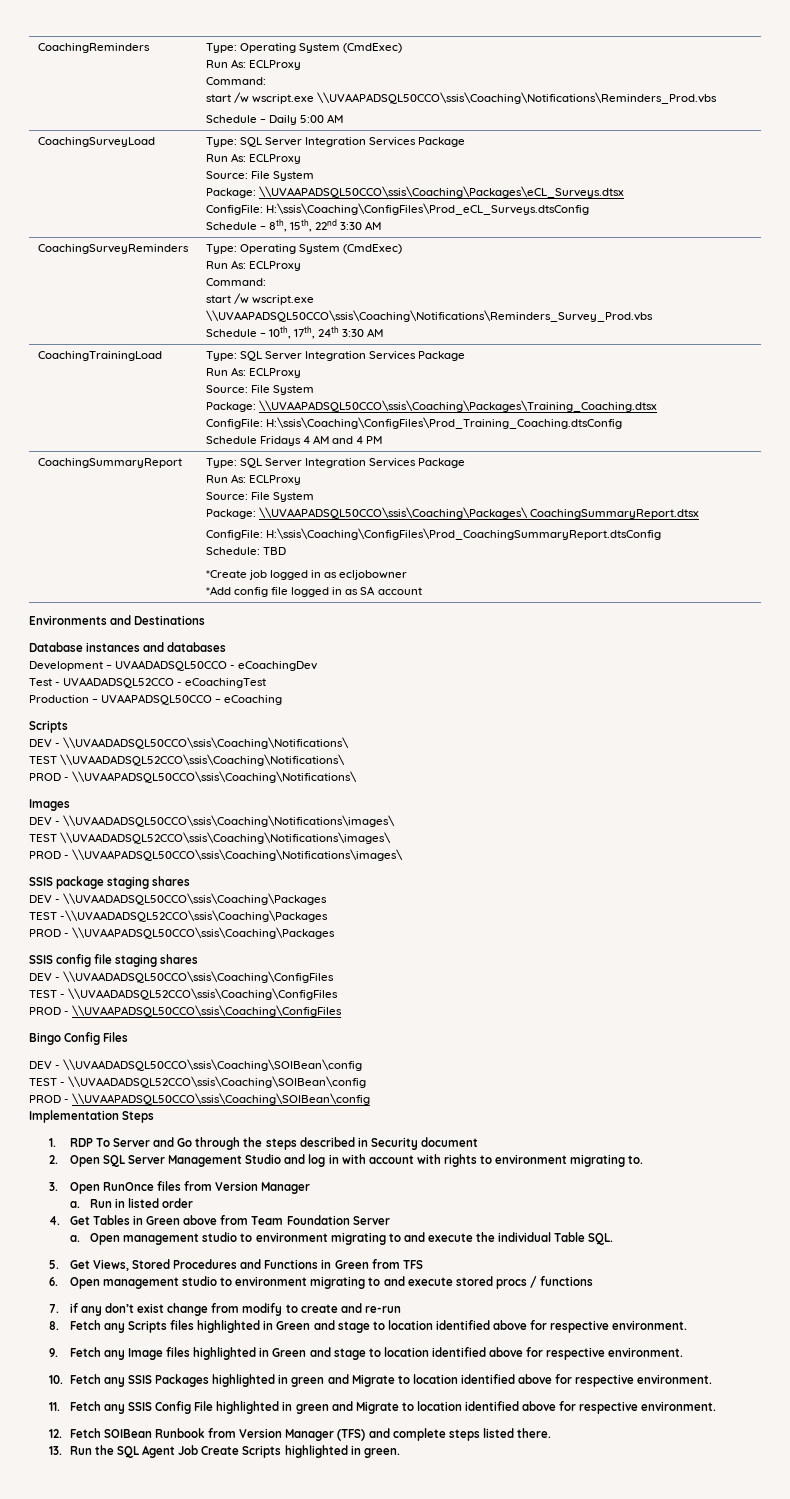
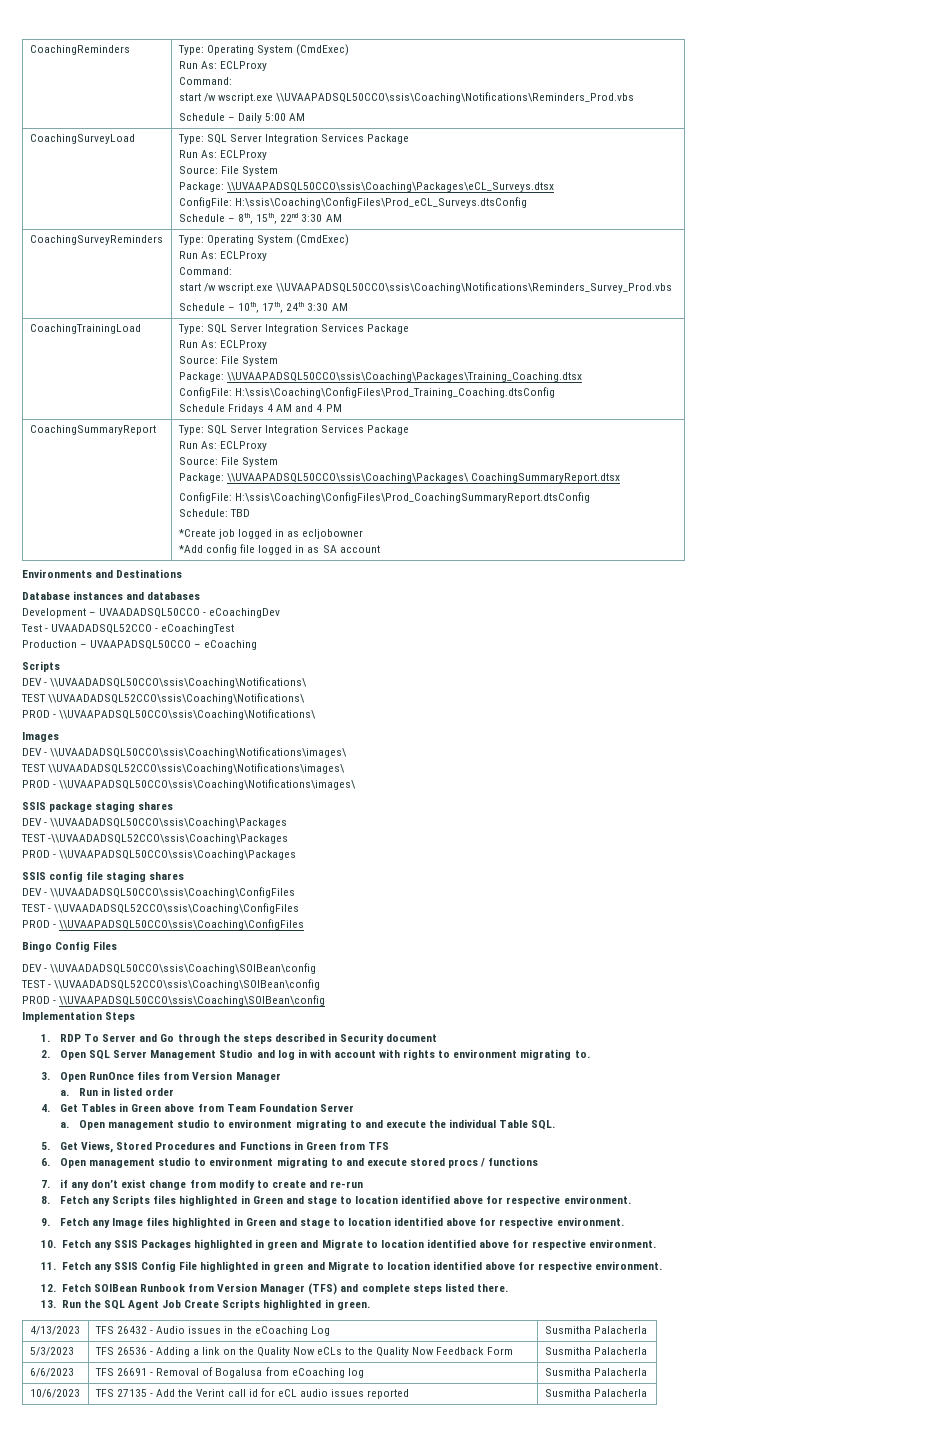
(400, 1453) none -> [29,1326,80,1335] [94,1326,330,1336] [544,1326,648,1334] [29,1347,74,1356] [94,1347,513,1357] [544,1347,648,1355] [29,1368,74,1377] [94,1367,364,1378] [544,1368,648,1376] [29,1389,80,1398] [94,1388,410,1399] [544,1389,648,1397] // 4/13/2023 | TFS 26432 - Audio issues in the eCoaching Log | Susmitha Palacherla // 5/3/2023 | TFS 26536 - Adding a link on the Quality Now eCLs to the Quality Now Feedback Form | Susmitha Palacherla // 6/6/2023 | TFS 26691 - Removal of Bogalusa from eCoaching log | Susmitha Palacherla // 10/6/2023 | TFS 27135 - Add the Verint call id for eCL audio issues reported | Susmitha Palacherla

